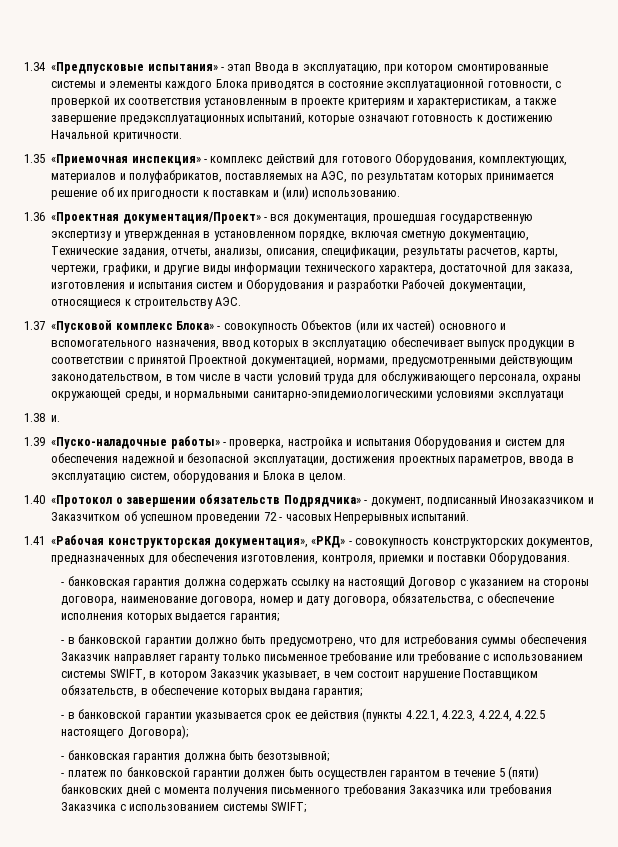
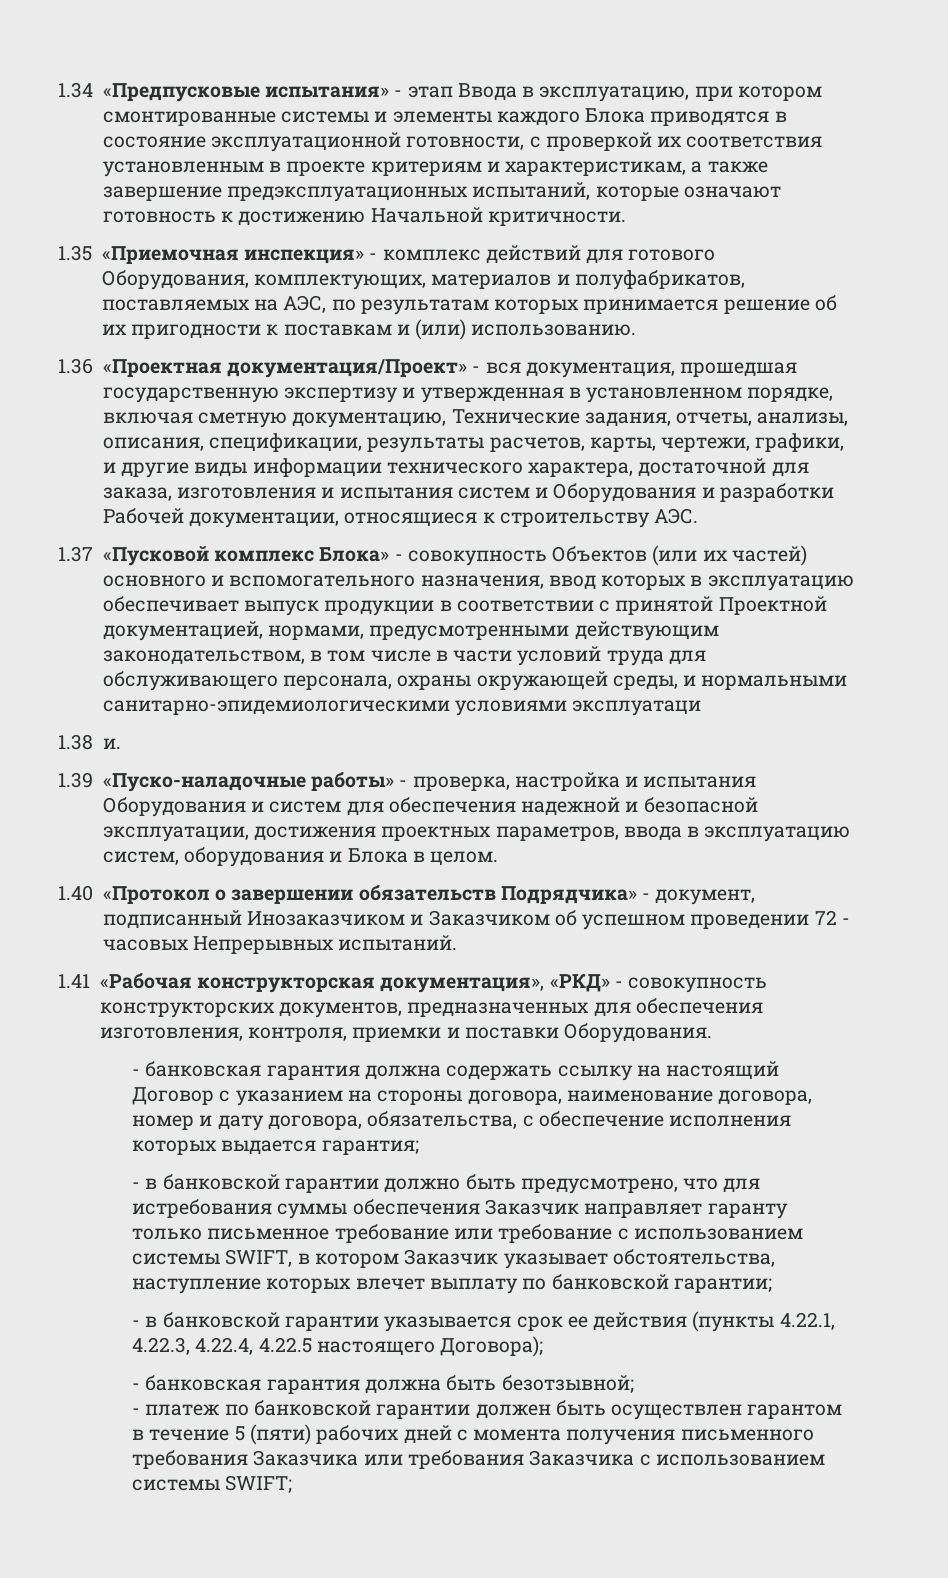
[51,512,121,521] Заказчитком -> [428,910,550,926] Заказчиком
[262,669,539,681] [61,685,363,698] указывает, в чем состоит нарушение Поставщиком обязательств, в обеспечение которых выдана гарантия; -> [503,1249,775,1269] [132,1274,772,1294] указывает обстоятельства, наступление которых влечет выплату по банковской гарантии;
[61,784,124,794] банковских -> [316,1425,400,1444] рабочих

